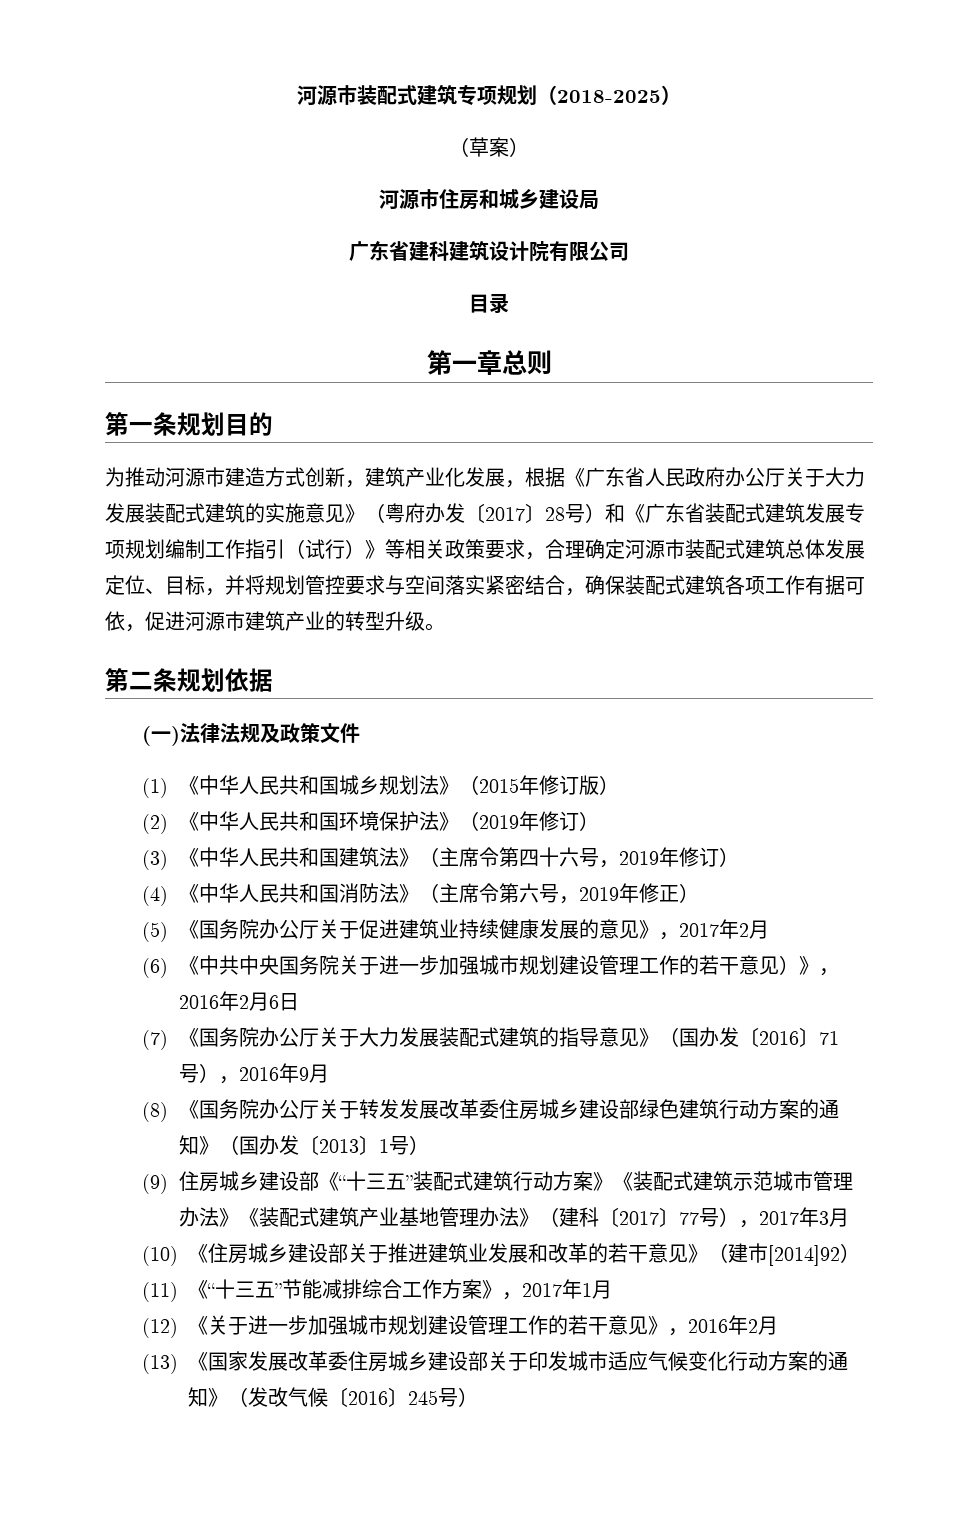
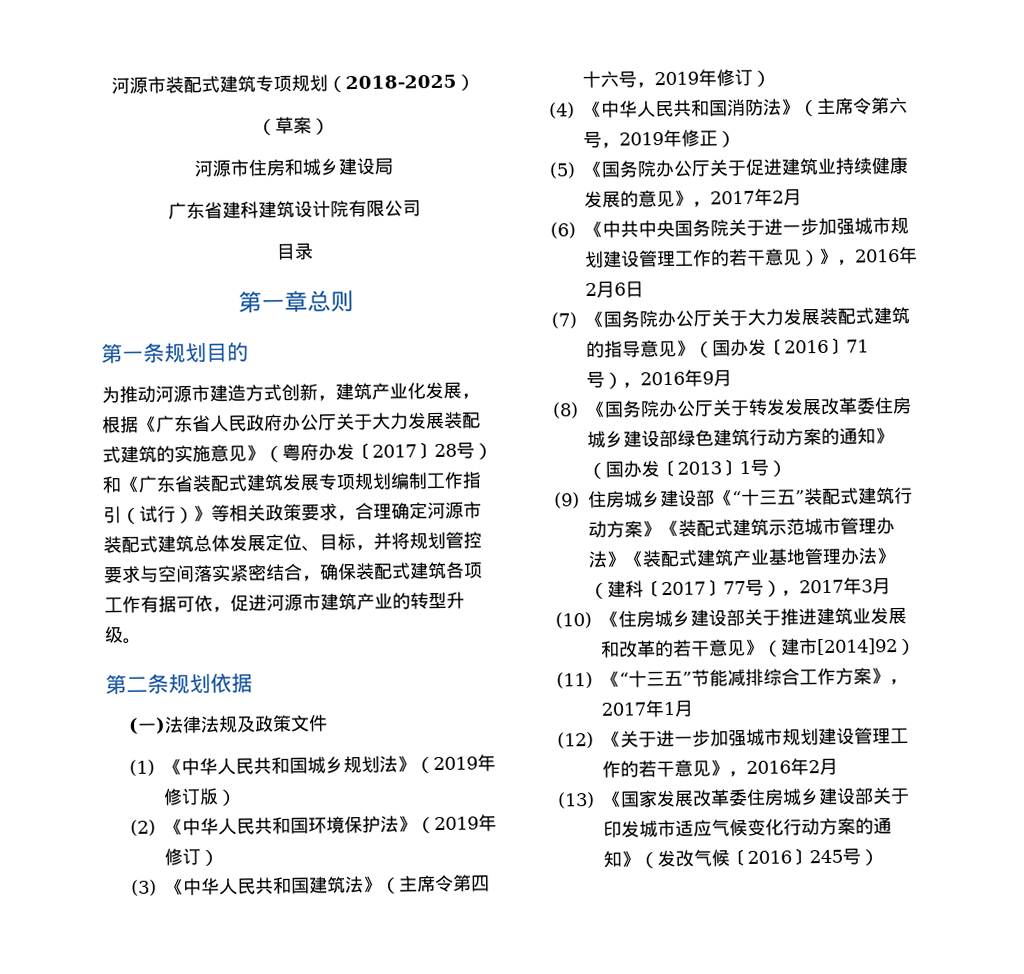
[479,778,520,793] 2015 -> [433,756,479,771] 2019

